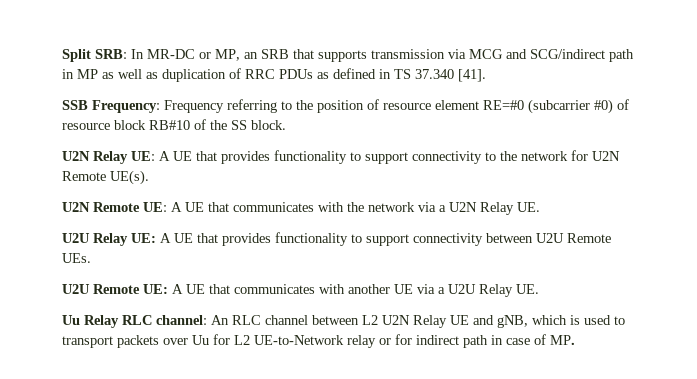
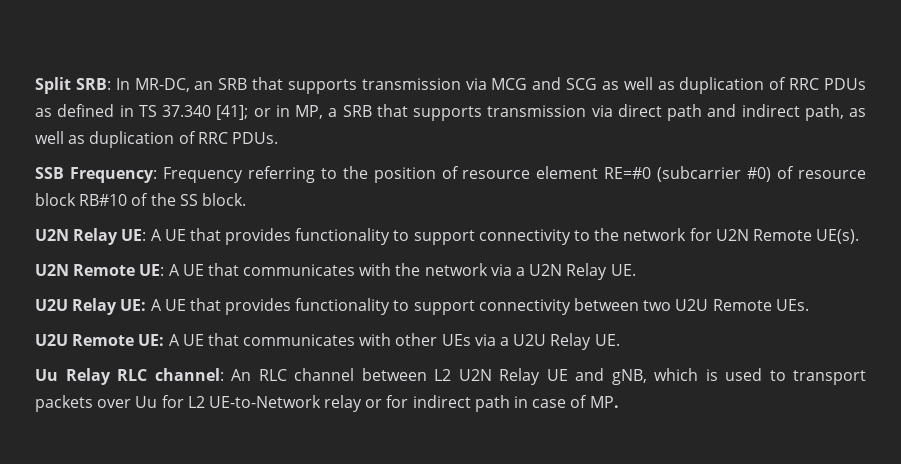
[147,49,240,61] MR-DC or MP, -> [134,78,190,92] MR-DC,
[530,49,634,62] [62,69,98,79] SCG/indirect path in MP -> [566,78,598,90] SCG
[458,69,486,82] [41]. -> [216,104,867,121] [35,131,278,148] [41]; or in MP, a SRB that supports transmission via direct path and indirect path, as well as duplication of RRC PDUs.
(533, 238) none -> [643,300,672,311] two
[348,284,413,294] another UE -> [395,333,471,346] other UEs

